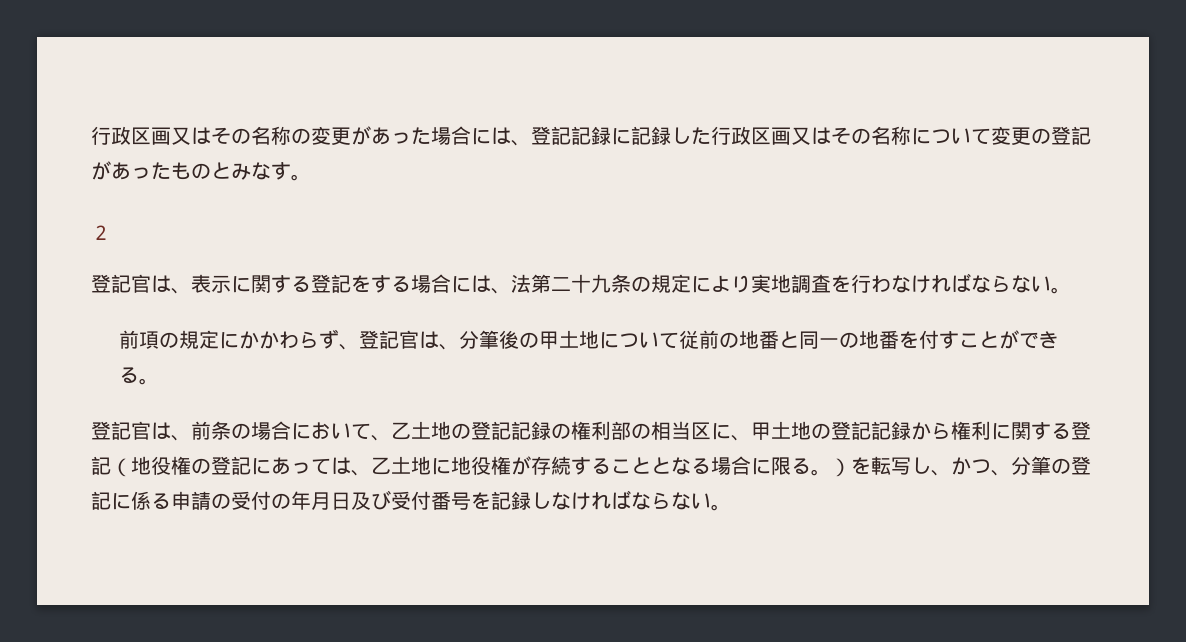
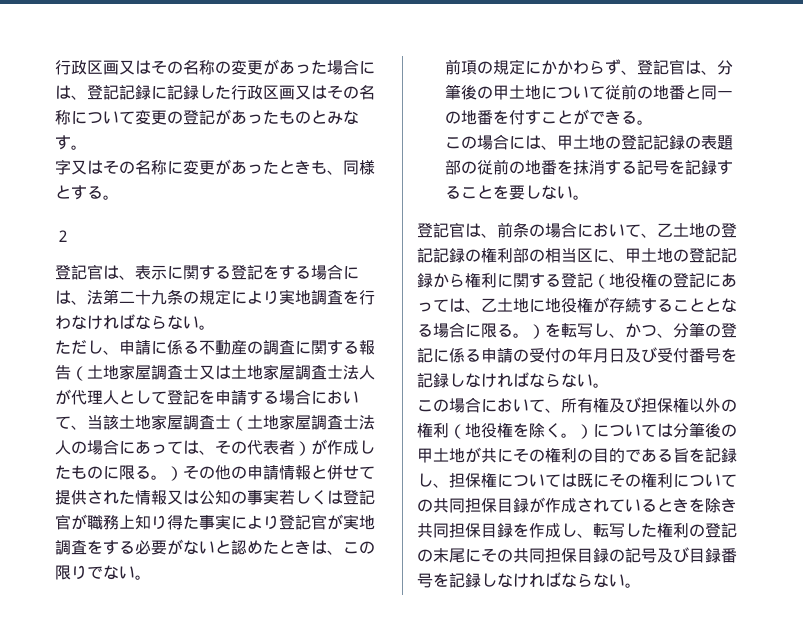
(311, 177) none -> [55,159,375,175] [55,185,119,200] // 字又はその名称に変更があったときも、同様とする。
(1071, 290) none -> [55,339,375,355] [55,364,375,381] [55,389,359,405] [55,414,375,431] [55,439,375,456] [55,465,375,481] [55,489,375,505] [55,514,375,530] [55,539,375,555] [55,565,151,580] // ただし、申請に係る不動産の調査に関する報告（土地家屋調査士又は土地家屋調査士法人が代理人として登記を申請する場合において、当該土地家屋調査士（土地家屋調査士法人の場合にあっては、その代表者）が作成したものに限る。）その他の申請情報と併せて提供された情報又は公知の事実若しくは登記官が職務上知り得た事実により登記官が実地調査をする必要がないと認めたときは、この限りでない。
(160, 381) none -> [445,134,734,150] [445,159,734,175] [445,185,590,200] // この場合には、甲土地の登記記録の表題部の従前の地番を抹消する記号を記録することを要しない。
(731, 507) none -> [417,397,737,413] [417,422,737,439] [417,447,737,463] [417,473,737,488] [417,497,737,513] [417,523,737,538] [417,547,737,563] [417,572,641,588] // この場合において、所有権及び担保権以外の権利（地役権を除く。）については分筆後の甲土地が共にその権利の目的である旨を記録し、担保権については既にその権利についての共同担保目録が作成されているときを除き共同担保目録を作成し、転写した権利の登記の末尾にその共同担保目録の記号及び目録番号を記録しなければならない。

